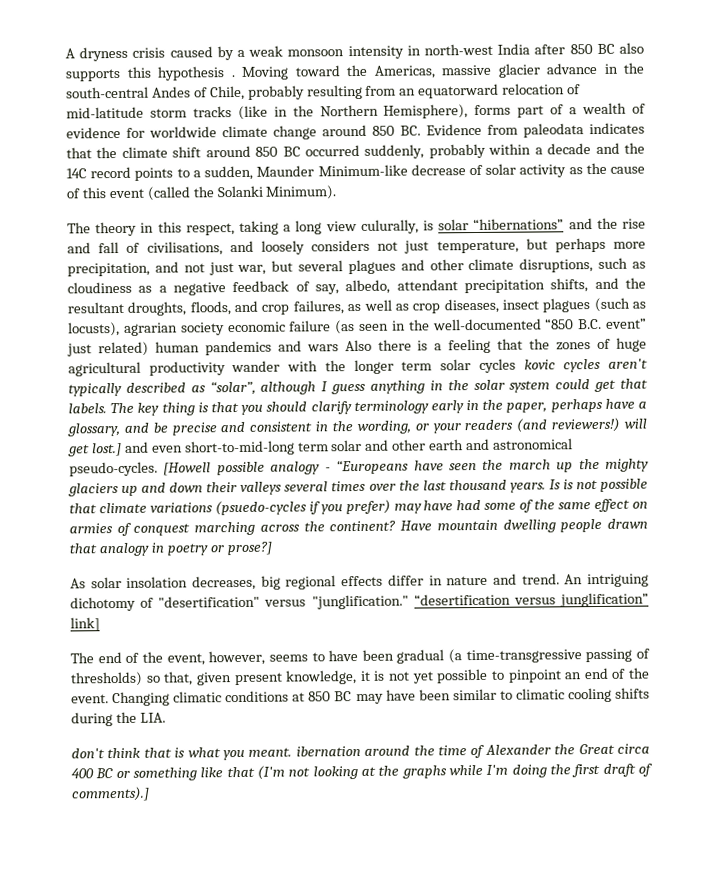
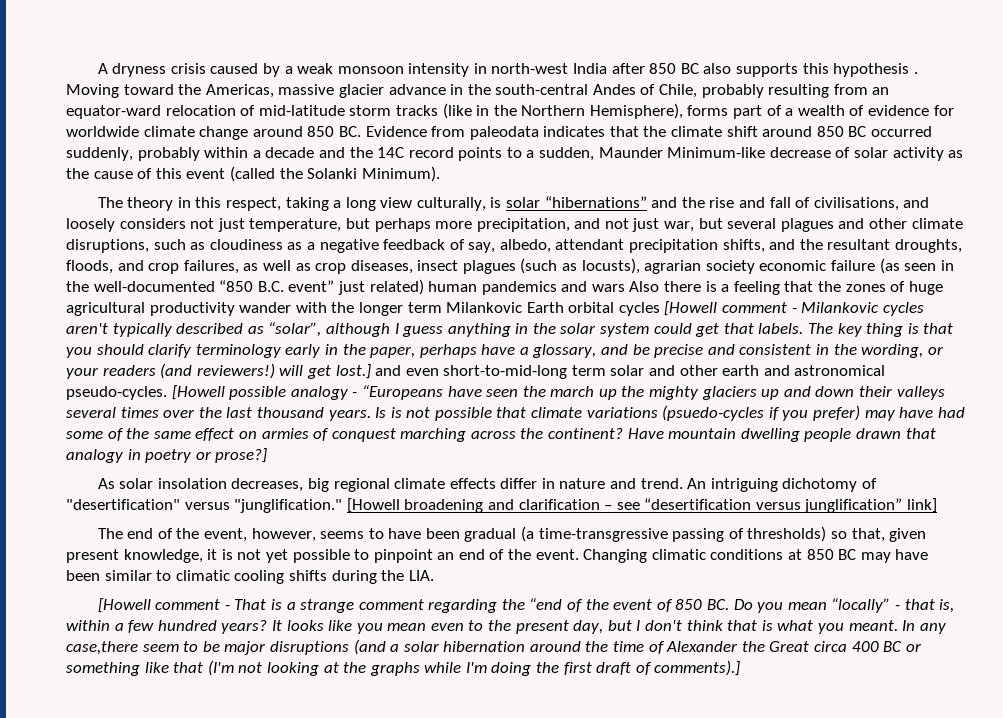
[418,83,500,99] equatorward -> [66,105,161,119] equator-ward
[360,219,419,234] culurally, -> [416,197,486,211] culturally,
[440,358,556,373] solar cycles kovic -> [446,301,880,316] Milankovic Earth orbital cycles [Howell comment - Milankovic
(337, 582) none -> [394,478,446,489] climate
(409, 602) none -> [346,498,640,513] [Howell broadening and clarification – see
(166, 717) none -> [97,598,955,613] [66,620,641,634] [Howell comment - That is a strange comment regarding the “end of the event of 850 BC. Do you mean “locally” - that is, within a few hundred years? It looks like you mean even to the present day, but I
[295,745,361,757] ibernation -> [902,620,946,634] [66,639,526,655] In any case,there seem to be major disruptions (and a solar hibernation

